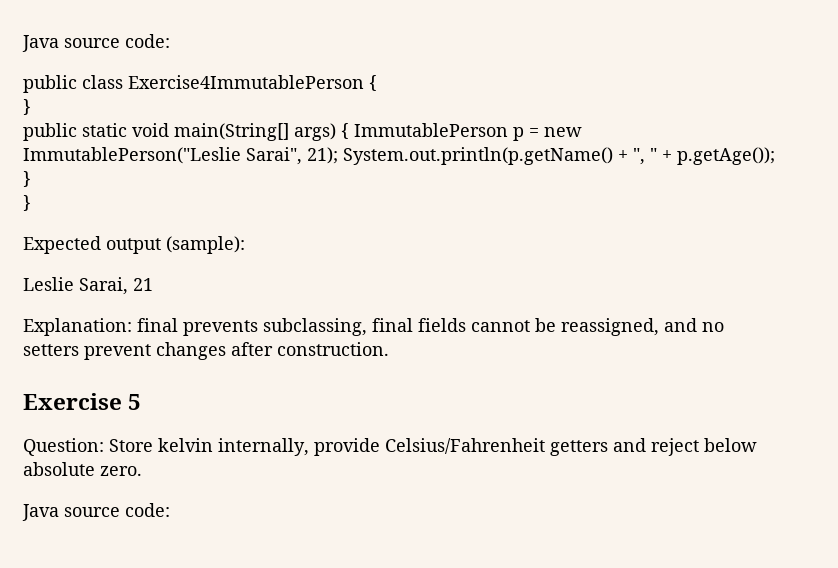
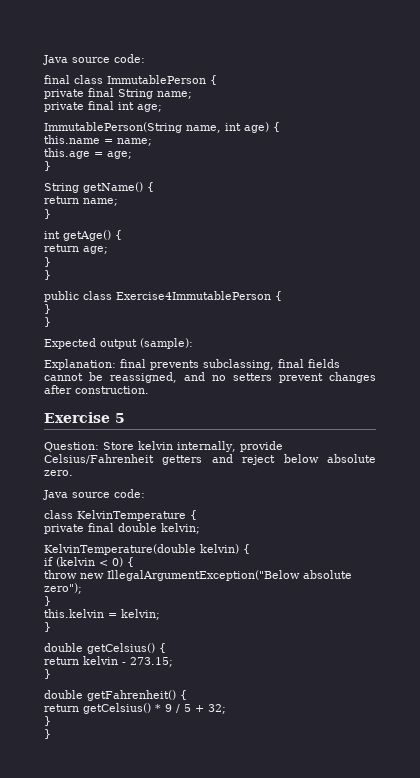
[22,34,170,52] Java source code: -> [43,54,145,65] [44,75,217,85] [44,88,192,99] [44,101,162,112] [44,122,280,133] [44,135,152,146] [44,148,132,159] [44,161,51,171] [44,182,154,193] [44,196,118,206] [44,209,51,219] [44,230,122,241] [44,244,108,254] [44,257,51,267] [44,270,51,280] Java source code: // final class ImmutablePerson { // private final String name; // private final int age; // ImmutablePerson(String name, int age) { // this.name = name; // this.age = age; // } // String getName() { // return name; // } // int getAge() { // return age; // } // }
[23,123,582,141] [23,147,775,165] [23,171,31,187] // public static void main(String[] args) { ImmutablePerson p = new ImmutablePerson("Leslie Sarai", 21); System.out.println(p.getName() + ", " + p.getAge()); } -> (51, 309) none
[23,277,153,295] // Leslie Sarai, 21 -> (193, 343) none
(170, 510) none -> [44,510,197,521] [44,523,200,534] [44,544,250,555] [44,557,134,567] [44,570,352,581] [44,583,82,594] [44,596,51,606] [44,609,160,620] [44,622,51,632] [44,643,166,654] [44,656,173,667] [44,669,51,679] [44,690,187,701] [44,703,226,714] [44,716,51,726] [44,729,51,739] // class KelvinTemperature { // private final double kelvin; // KelvinTemperature(double kelvin) { // if (kelvin < 0) { // throw new IllegalArgumentException("Below absolute zero"); // } // this.kelvin = kelvin; // } // double getCelsius() { // return kelvin - 273.15; // } // double getFahrenheit() { // return getCelsius() * 9 / 5 + 32; // } // }

